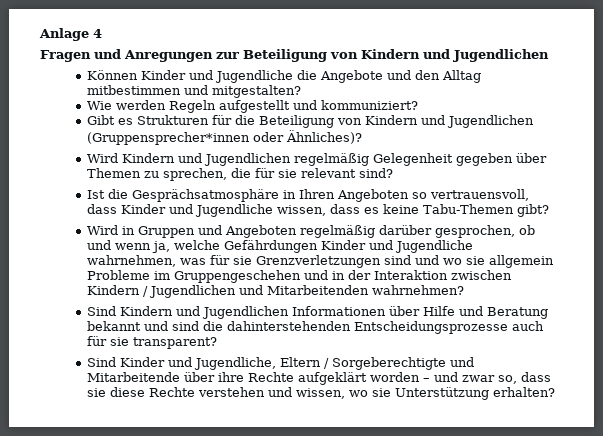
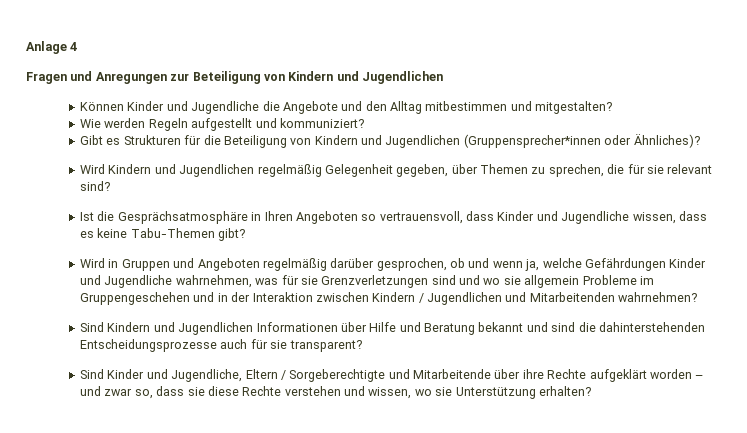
[456,153,514,166] gegeben -> [396,164,449,177] gegeben,

